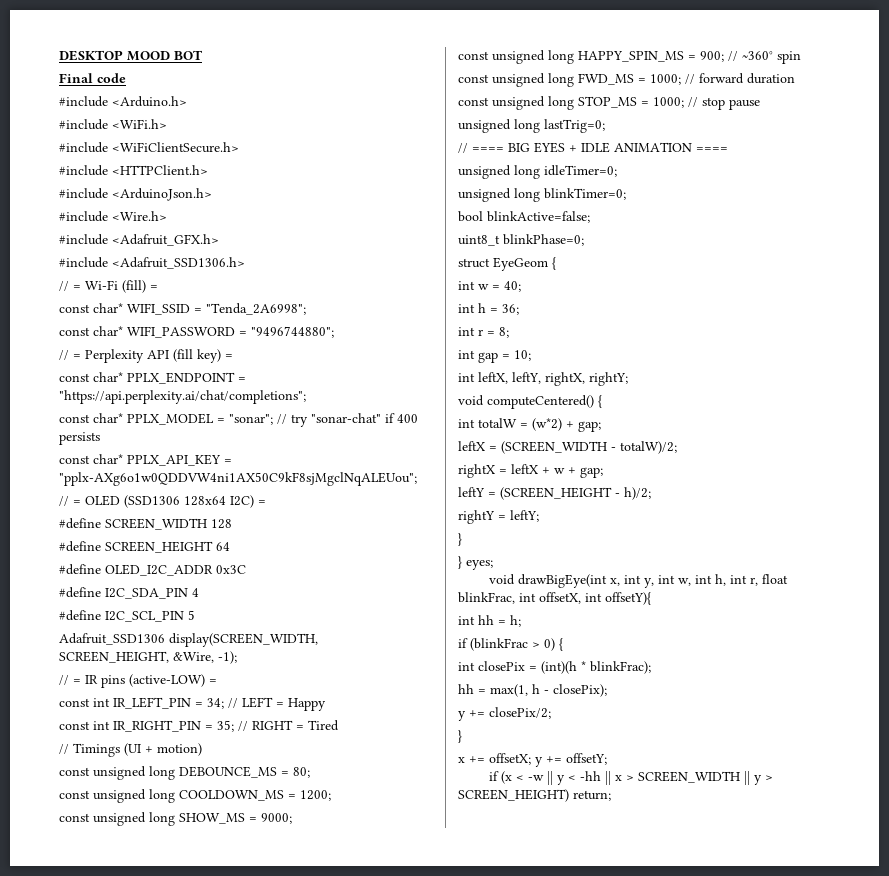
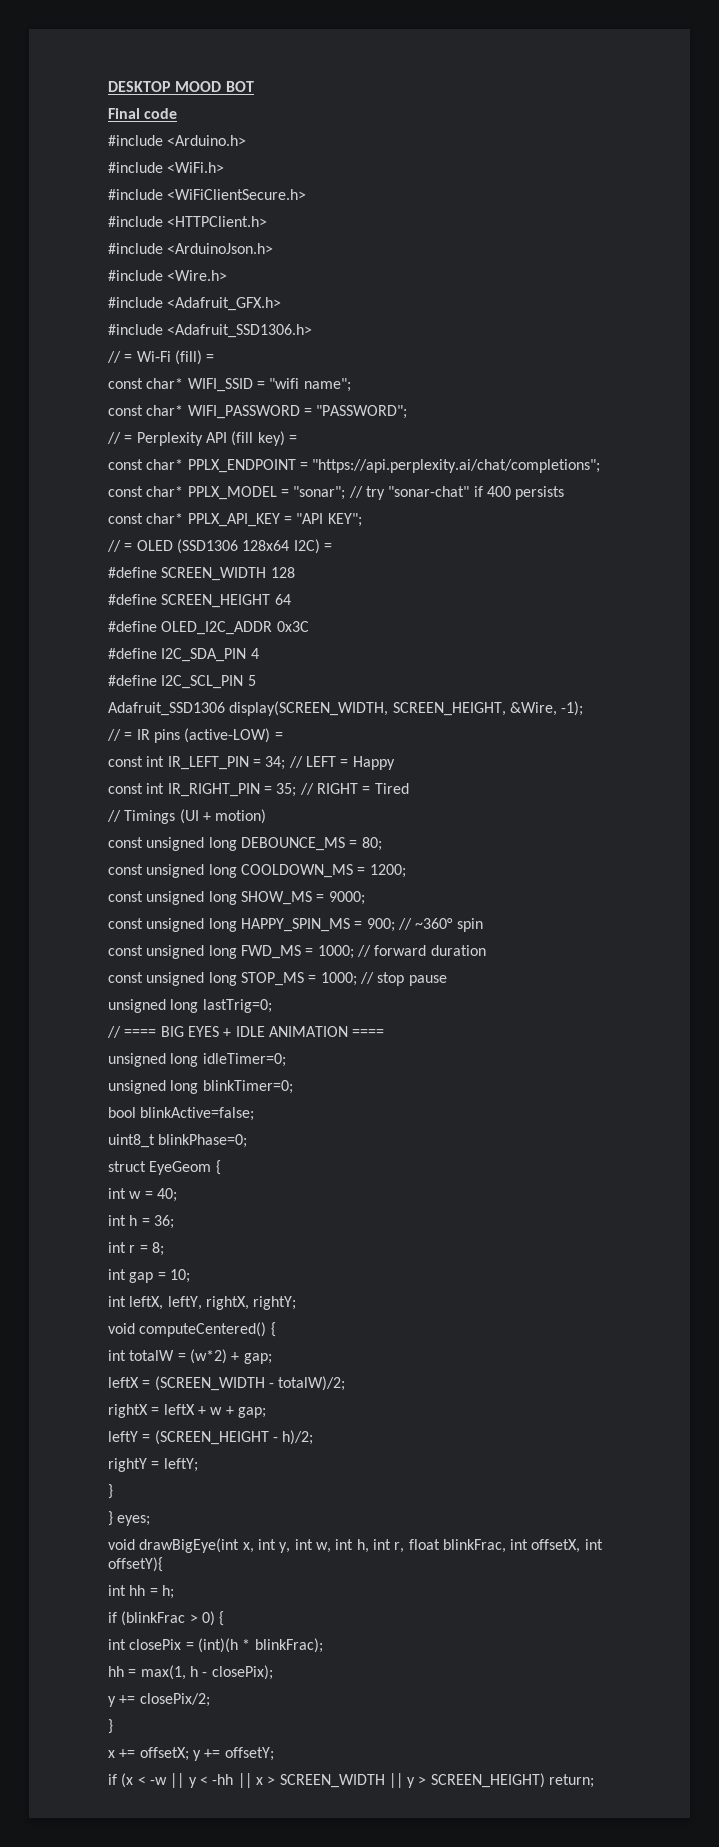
[206,303,306,315] "Tenda_2A6998"; -> [269,378,351,392] "wifi name";
[251,326,334,338] "9496744880"; -> [316,405,408,419] "PASSWORD";
[59,472,417,486] "pplx-AXg6o1w0QDDVW4ni1AX50C9kF8sjMgclNqALEUou"; -> [296,513,362,527] "API KEY";

